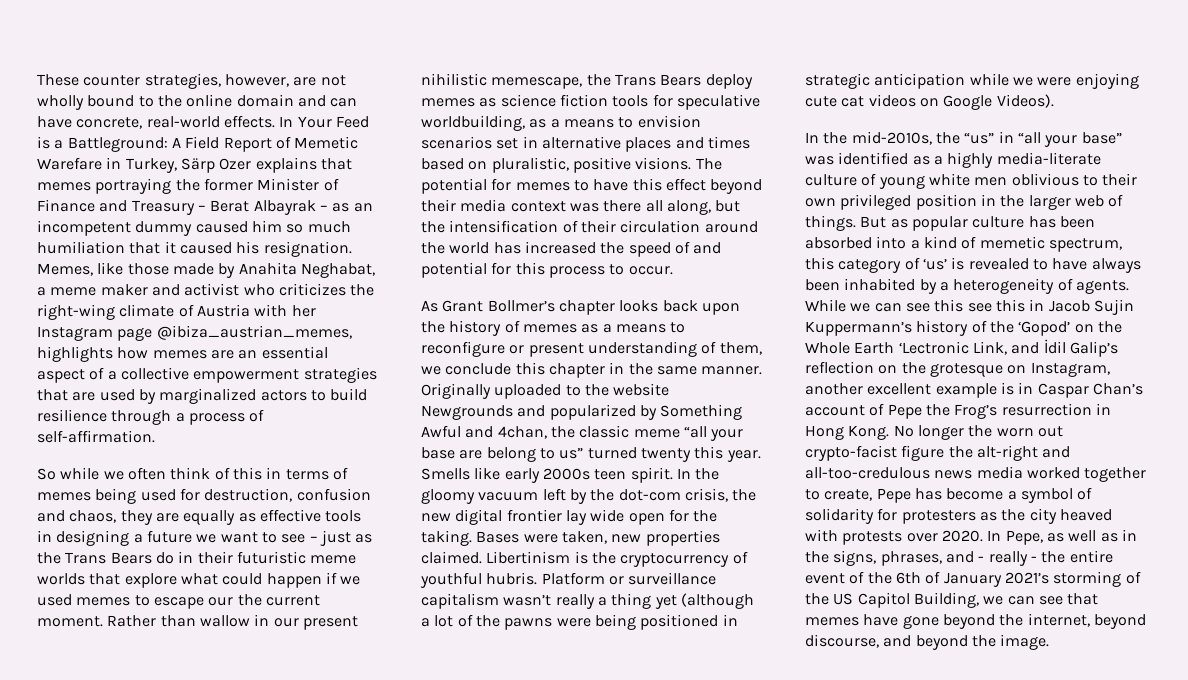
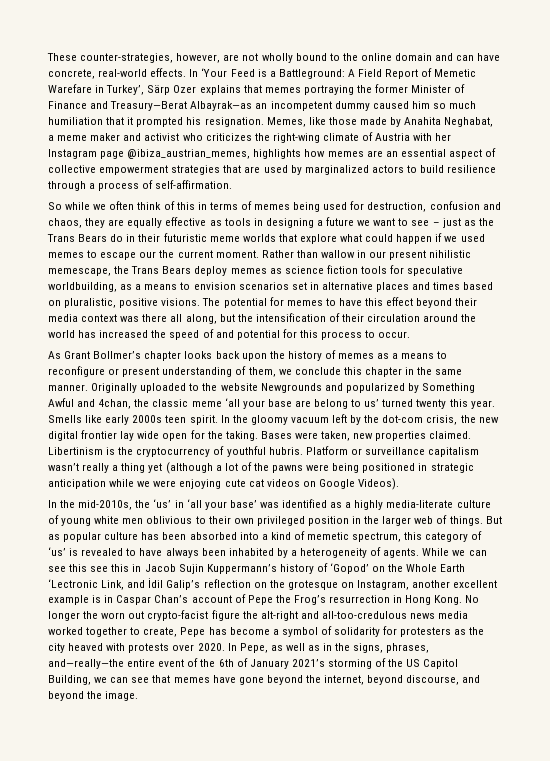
[83,73,221,89] counter strategies, -> [80,53,174,63] counter-strategies,
[297,116,332,128] Your -> [201,68,228,77] ‘Your
[125,158,177,173] Turkey, -> [106,85,145,95] Turkey’,
[131,200,350,215] Treasury – Berat Albayrak – as -> [110,101,253,111] Treasury—Berat Albayrak—as
[179,242,232,254] caused -> [136,117,184,127] prompted
[107,371,117,380] a -> (497, 152) none
[238,509,321,522] as effective -> [165,217,222,226] effective as
[683,426,707,438] “all -> [224,398,240,407] ‘all
[559,448,584,459] us” -> [364,399,380,407] us’
[964,131,1122,147] “us” in “all your base” -> [153,499,257,510] ‘us’ in ‘all your base’
[989,321,1014,333] the -> (328, 567) none
[945,551,1066,566] and - really - the -> [48,659,124,669] and—really—the

